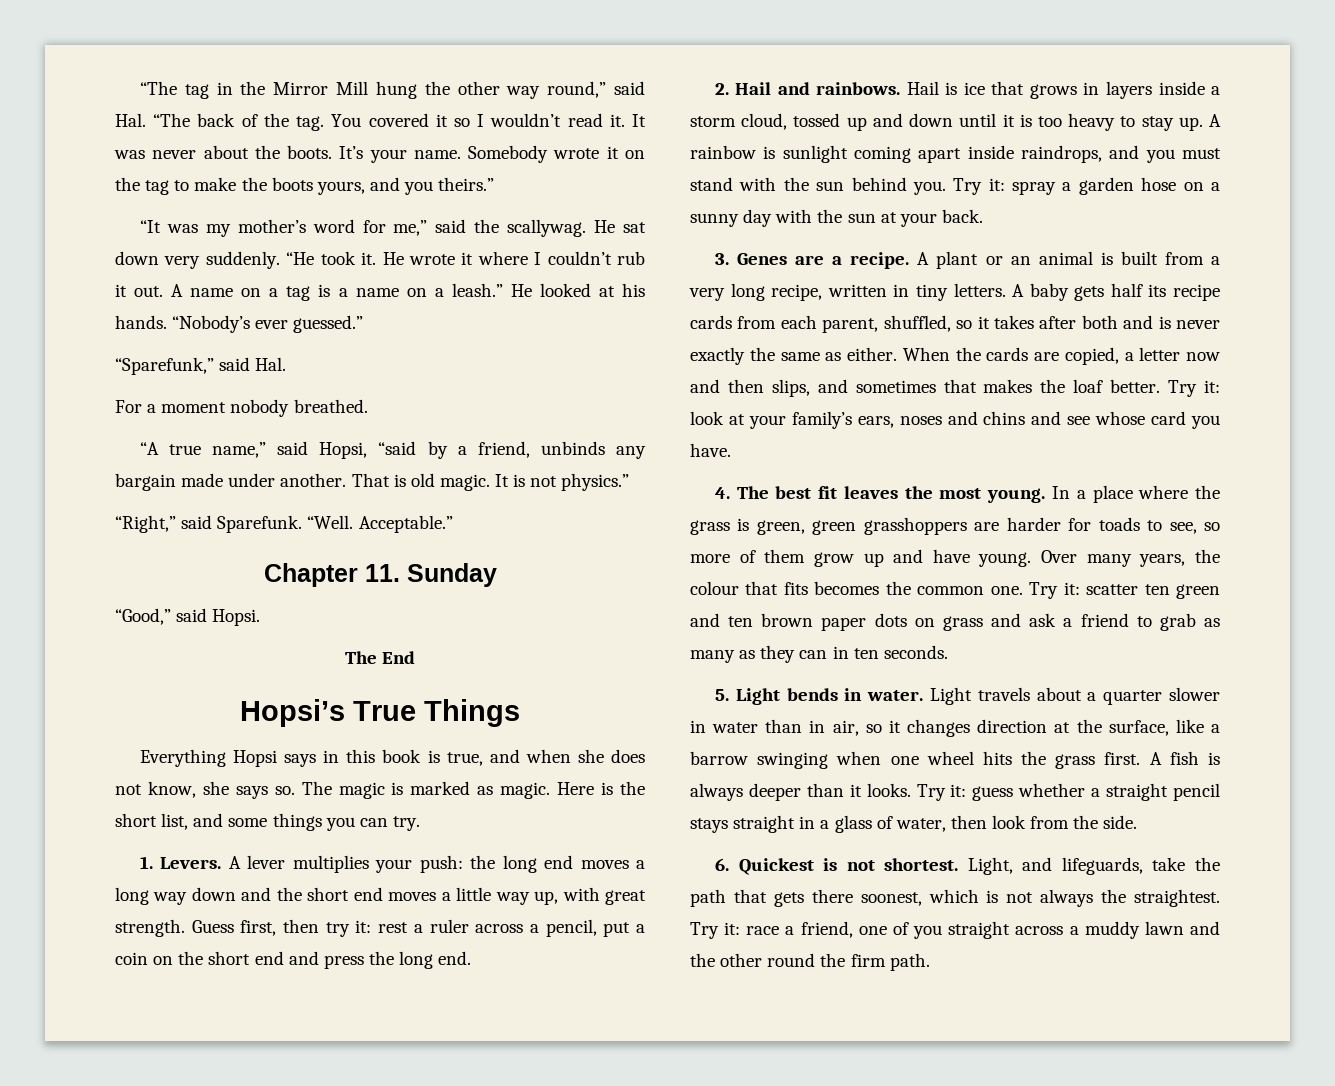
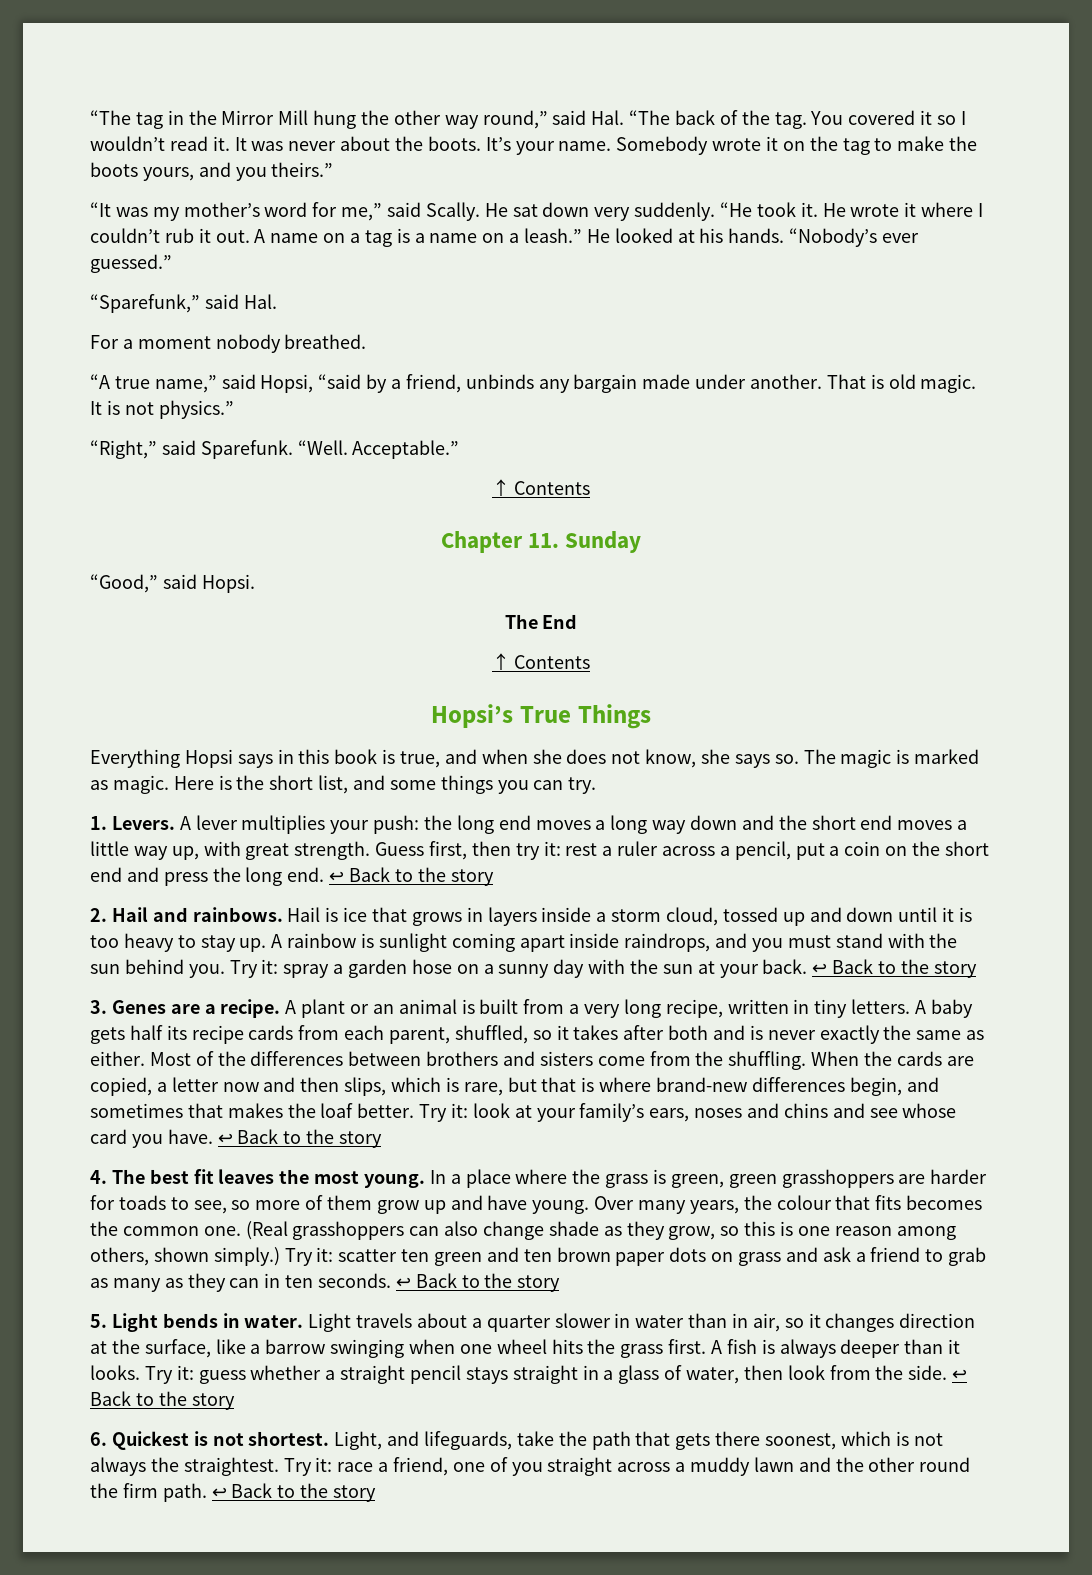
[474,219,587,237] the scallywag. -> [425,202,480,221] Scally.
(453, 524) none -> [491,479,591,496] // ↑ Contents
(416, 657) none -> [491,653,591,670] // ↑ Contents
(472, 958) none -> [329,867,494,886] ↩ Back to the story
(983, 216) none -> [812,959,977,978] ↩ Back to the story
(897, 354) none -> [149,1051,807,1070] Most of the differences between brothers and sisters come from the shuffling.
(810, 388) none -> [391,1077,902,1096] which is rare, but that is where brand-new differences begin,
(731, 450) none -> [217,1129,383,1148] ↩ Back to the story
(1023, 590) none -> [245,1221,956,1240] [90,1247,280,1266] (Real grasshoppers can also change shade as they grow, so this is one reason among others, shown simply.)
(948, 652) none -> [395,1273,561,1292] ↩ Back to the story
(1138, 822) none -> [952,1369,968,1380] [90,1391,235,1410] ↩ Back to the story
(930, 962) none -> [211,1483,377,1502] ↩ Back to the story

